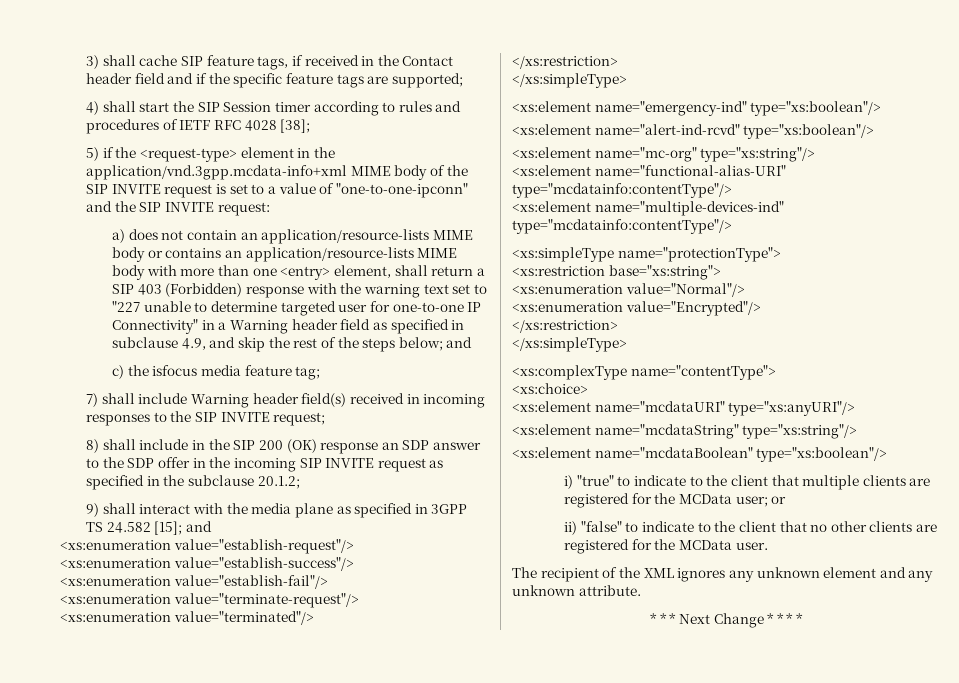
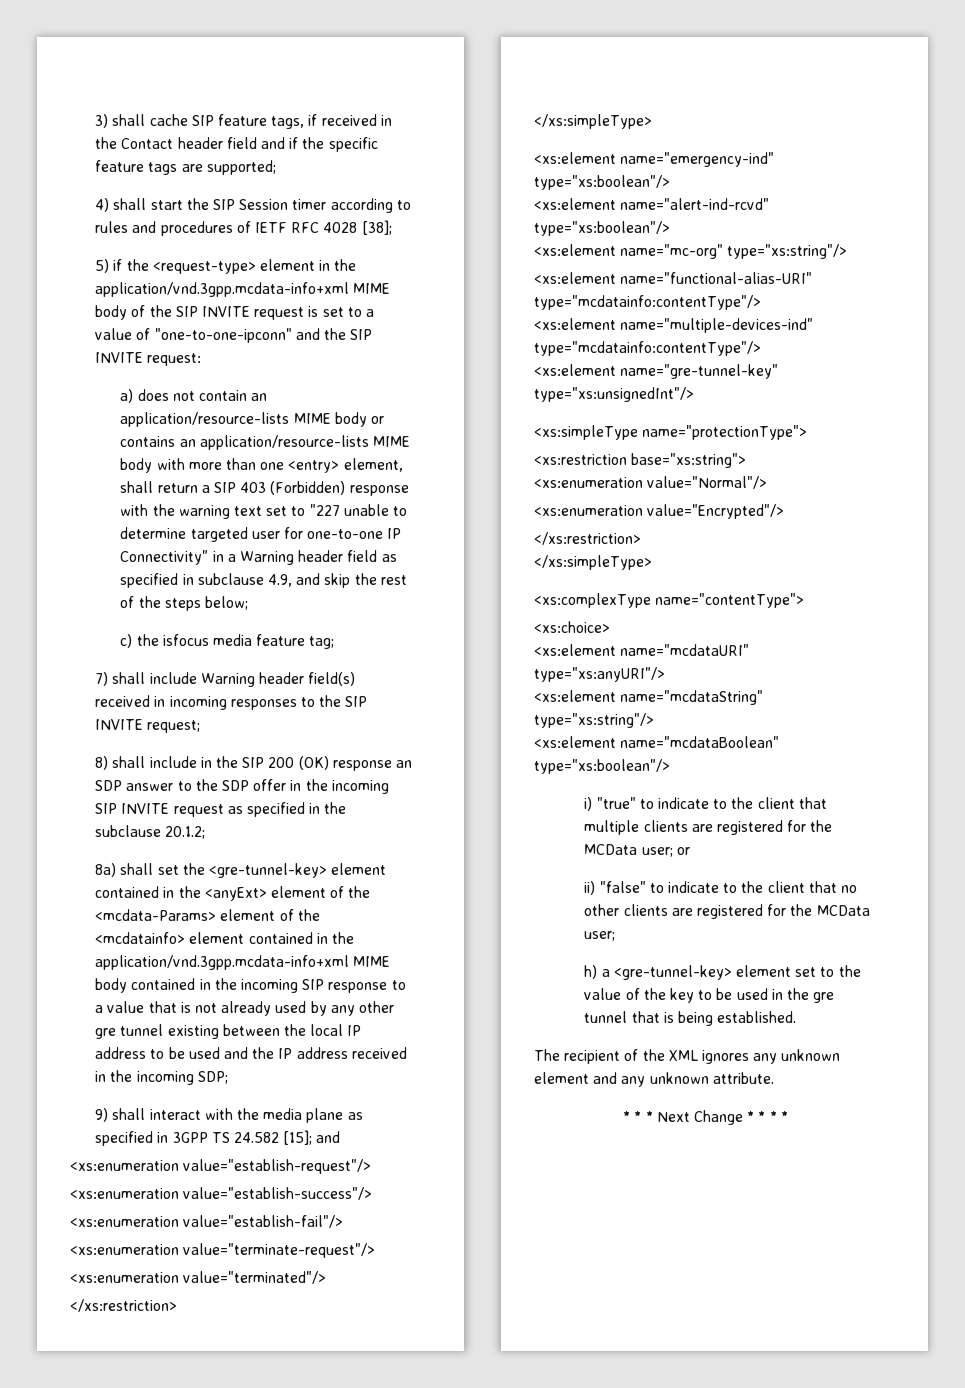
[446,337,473,348] and -> (249, 603) none
(300, 482) none -> [95,863,387,878] [95,886,371,901] [95,909,320,921] [95,932,354,944] [95,955,391,970] [95,978,406,993] [95,1001,394,1016] [95,1024,362,1039] [95,1047,407,1059] [95,1070,228,1085] // 8a) shall set the <gre-tunnel-key> element contained in the <anyExt> element of the <mcdata-Params> element of the <mcdatainfo> element contained in the application/vnd.3gpp.mcdata-info+xml MIME body contained in the incoming SIP response to a value that is not already used by any other gre tunnel existing between the local IP address to be used and the IP address received in the incoming SDP;
(732, 226) none -> [534,364,779,379] [534,387,694,402] // <xs:element name="gre-tunnel-key" type="xs:unsignedInt"/>
[735,542,768,550] user. -> [584,931,616,941] [584,965,861,980] [584,988,835,1003] [584,1011,797,1026] user; // h) a <gre-tunnel-key> element set to the value of the key to be used in the gre tunnel that is being established.

